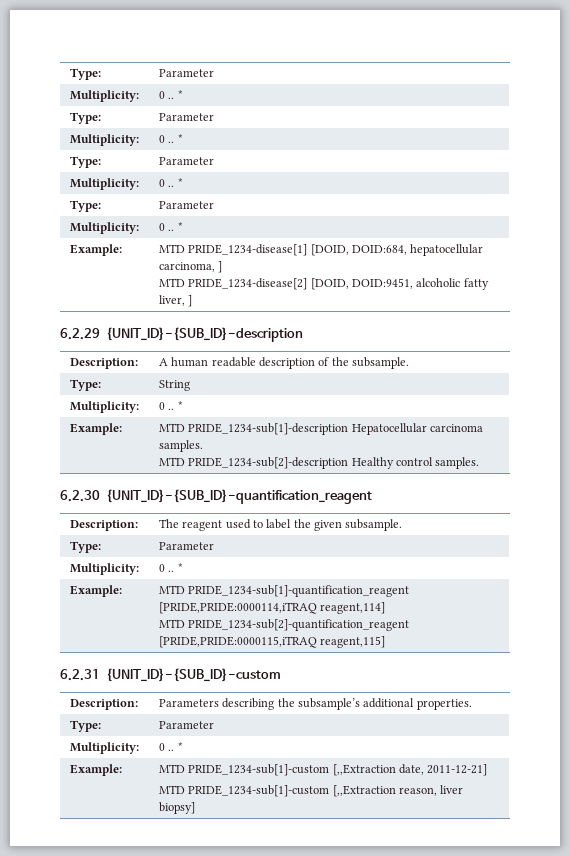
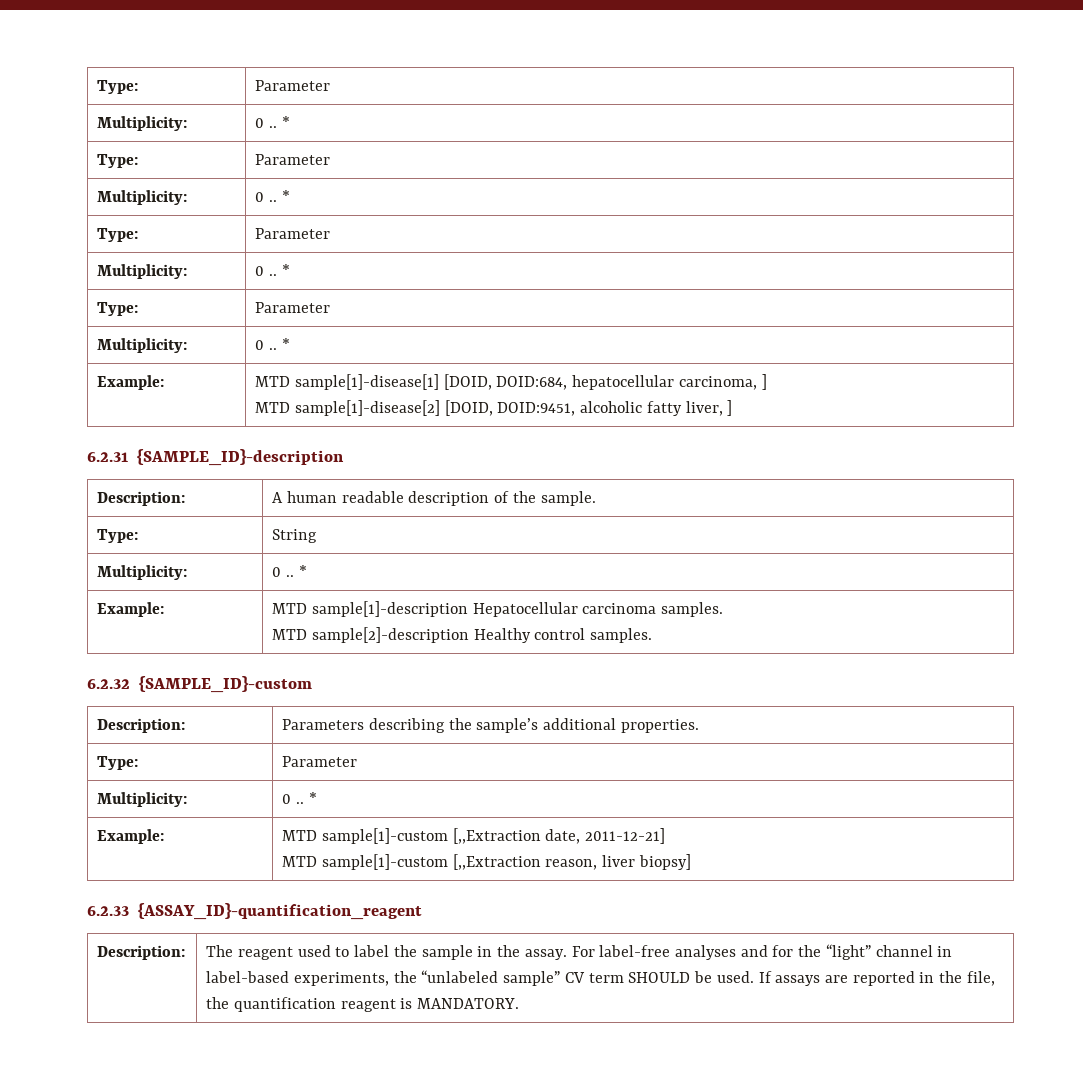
[188,244,308,256] PRIDE_1234-disease[1] -> [295,374,440,390] sample[1]-disease[1]
[188,278,308,290] PRIDE_1234-disease[2] -> [295,400,441,416] sample[1]-disease[2]
[60,327,304,342] 6.2.29 {UNIT_ID}-{SUB_ID}-description -> [87,449,344,466] 6.2.31 {SAMPLE_ID}-description
[352,357,410,369] subsample. -> [540,491,596,506] sample.
[188,423,349,435] PRIDE_1234-sub[1]-description -> [312,601,469,617] sample[1]-description
[188,457,349,469] PRIDE_1234-sub[2]-description -> [312,627,470,643] sample[2]-description
[60,489,373,504] [69,520,138,531] [158,519,403,531] [69,541,101,553] [158,542,214,550] [69,563,139,575] [158,563,183,572] [69,585,122,597] [158,585,410,597] [158,602,386,614] [158,619,410,631] [158,636,386,648] [60,668,282,682] 6.2.30 {UNIT_ID}-{SUB_ID}-quantification_reagent // Description: | The reagent used to label the given subsample. // Type: | Parameter // Multiplicity: | 0 .. * // Example: | MTD PRIDE_1234-sub[1]-quantification_reagent [PRIDE,PRIDE:0000114,iTRAQ reagent,114] // MTD PRIDE_1234-sub[2]-quantification_reagent [PRIDE,PRIDE:0000115,iTRAQ reagent,115] // 6.2.31 {UNIT_ID}-{SUB_ID}-custom -> [87,676,312,693] 6.2.32 {SAMPLE_ID}-custom
[297,698,360,710] subsample’s -> [476,718,539,733] sample’s
[188,764,330,776] PRIDE_1234-sub[1]-custom -> [322,828,449,844] sample[1]-custom
[188,785,330,797] PRIDE_1234-sub[1]-custom -> [322,854,449,870] sample[1]-custom
(195, 808) none -> [87,903,422,920] [97,945,186,960] [206,944,953,960] [206,970,995,986] [206,997,520,1012] // 6.2.33 {ASSAY_ID}-quantification_reagent // Description: | The reagent used to label the sample in the assay. For label-free analyses and for the “light” channel in label-based experiments, the “unlabeled sample” CV term SHOULD be used. If assays are reported in the file, the quantification reagent is MANDATORY.

